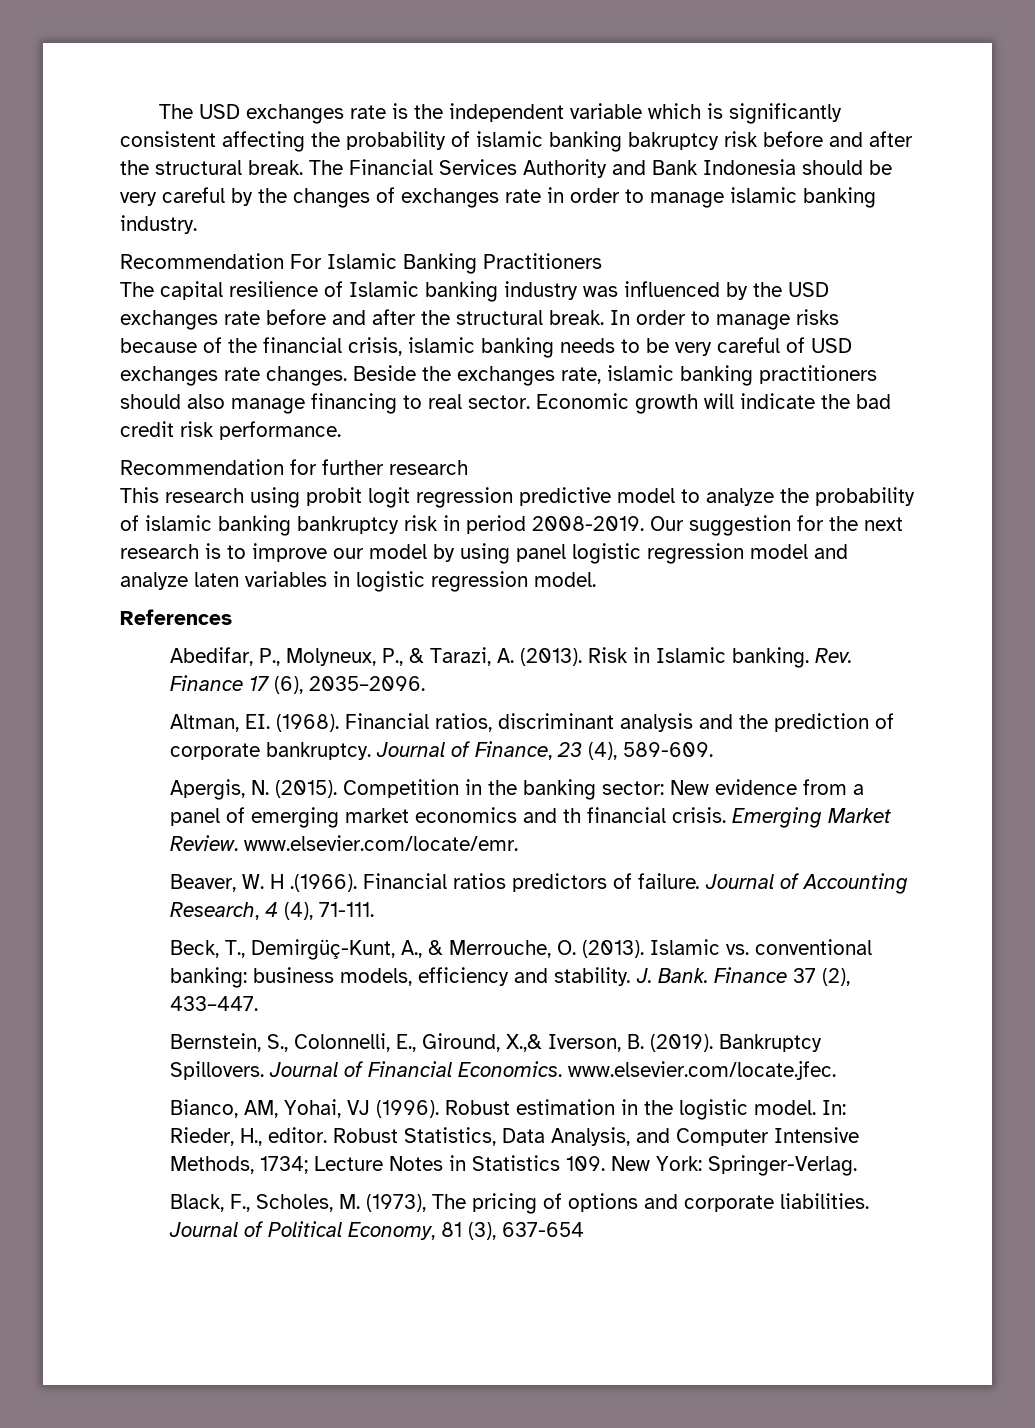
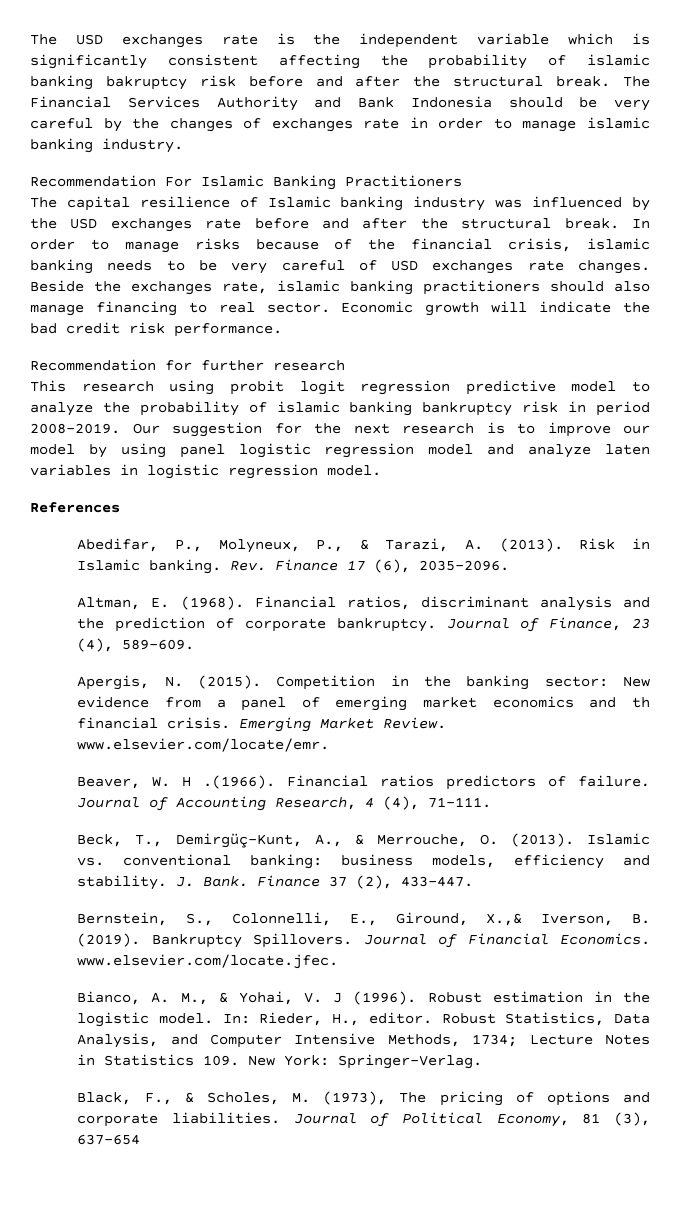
[245,714,271,729] EI. -> [151,598,170,608] E.
[244,1099,371,1118] AM, Yohai, VJ -> [151,991,343,1005] A. M., & Yohai, V. J
(251, 1203) none -> [184,1092,194,1103] &

